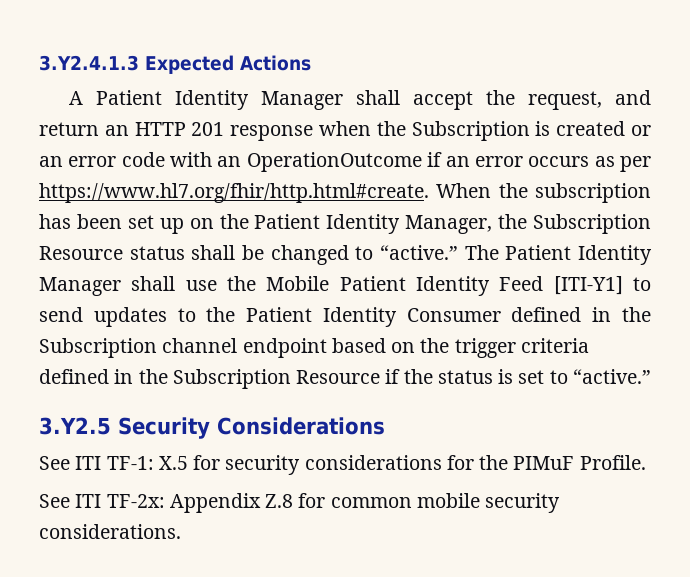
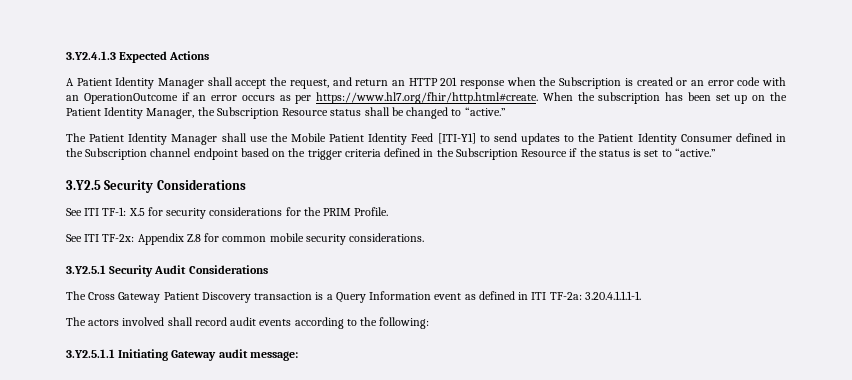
(458, 252) none -> (506, 111) //
[513,456,575,470] PIMuF -> [323,208,352,216] PRIM
(181, 531) none -> [66,265,268,277] [66,291,641,303] [66,317,430,329] [66,349,298,361] // 3.Y2.5.1 Security Audit Considerations // The Cross Gateway Patient Discovery transaction is a Query Information event as defined in ITI TF-2a: 3.20.4.1.1.1-1. // The actors involved shall record audit events according to the following: // 3.Y2.5.1.1 Initiating Gateway audit message:

